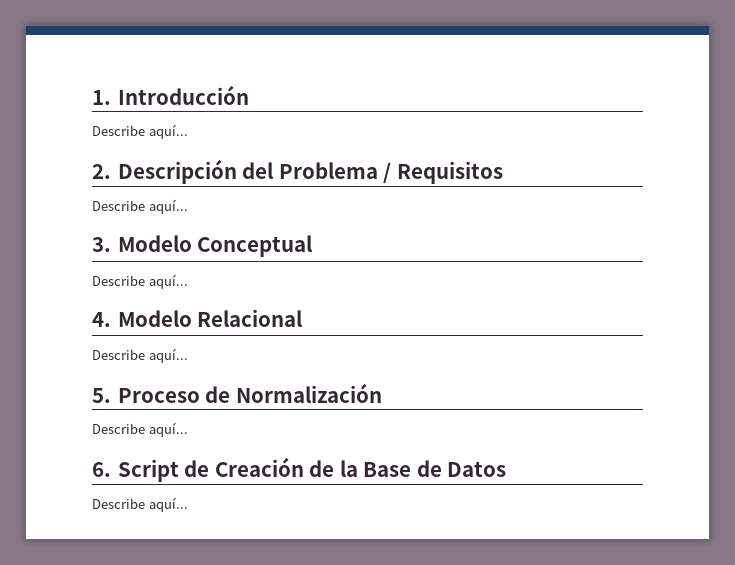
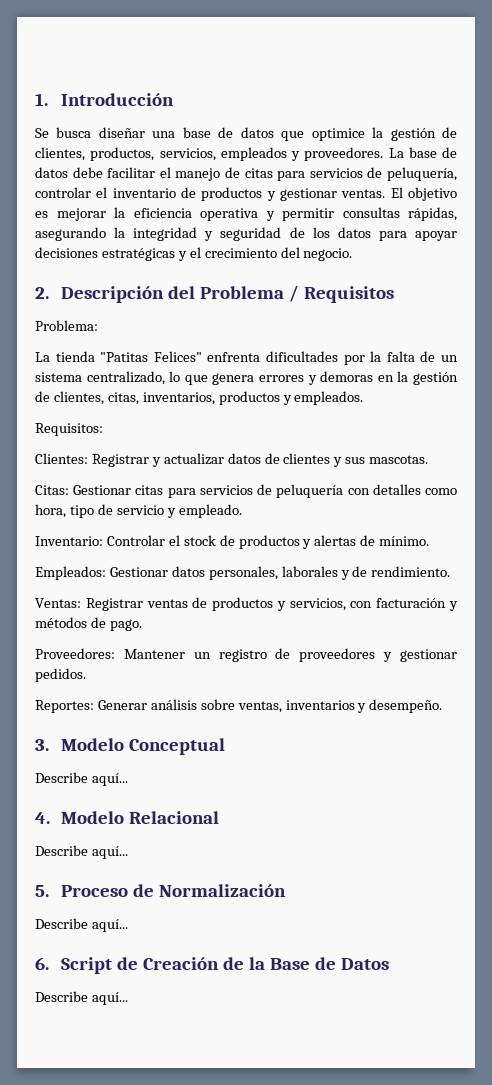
[92,124,188,139] Describe aquí... -> [35,127,457,141] [35,147,457,161] [35,167,458,181] [35,187,457,201] [35,207,457,221] [35,227,457,241] [35,247,353,261] Se busca diseñar una base de datos que optimice la gestión de clientes, productos, servicios, empleados y proveedores. La base de datos debe facilitar el manejo de citas para servicios de peluquería, controlar el inventario de productos y gestionar ventas. El objetivo es mejorar la eficiencia operativa y permitir consultas rápidas, asegurando la integridad y seguridad de los datos para apoyar decisiones estratégicas y el crecimiento del negocio.
[92,199,188,214] Describe aquí... -> [35,320,98,331] [35,351,459,365] [35,371,459,385] [35,391,364,405] [35,423,103,436] [35,453,429,467] [35,484,458,498] [35,504,242,518] [35,535,430,549] [35,566,451,580] [35,597,458,611] [35,617,142,631] [35,648,457,662] [35,668,86,682] [35,699,443,713] Problema: // La tienda "Patitas Felices" enfrenta dificultades por la falta de un sistema centralizado, lo que genera errores y demoras en la gestión de clientes, citas, inventarios, productos y empleados. // Requisitos: // Clientes: Registrar y actualizar datos de clientes y sus mascotas. // Citas: Gestionar citas para servicios de peluquería con detalles como hora, tipo de servicio y empleado. // Inventario: Controlar el stock de productos y alertas de mínimo. // Empleados: Gestionar datos personales, laborales y de rendimiento. // Ventas: Registrar ventas de productos y servicios, con facturación y métodos de pago. // Proveedores: Mantener un registro de proveedores y gestionar pedidos. // Reportes: Generar análisis sobre ventas, inventarios y desempeño.

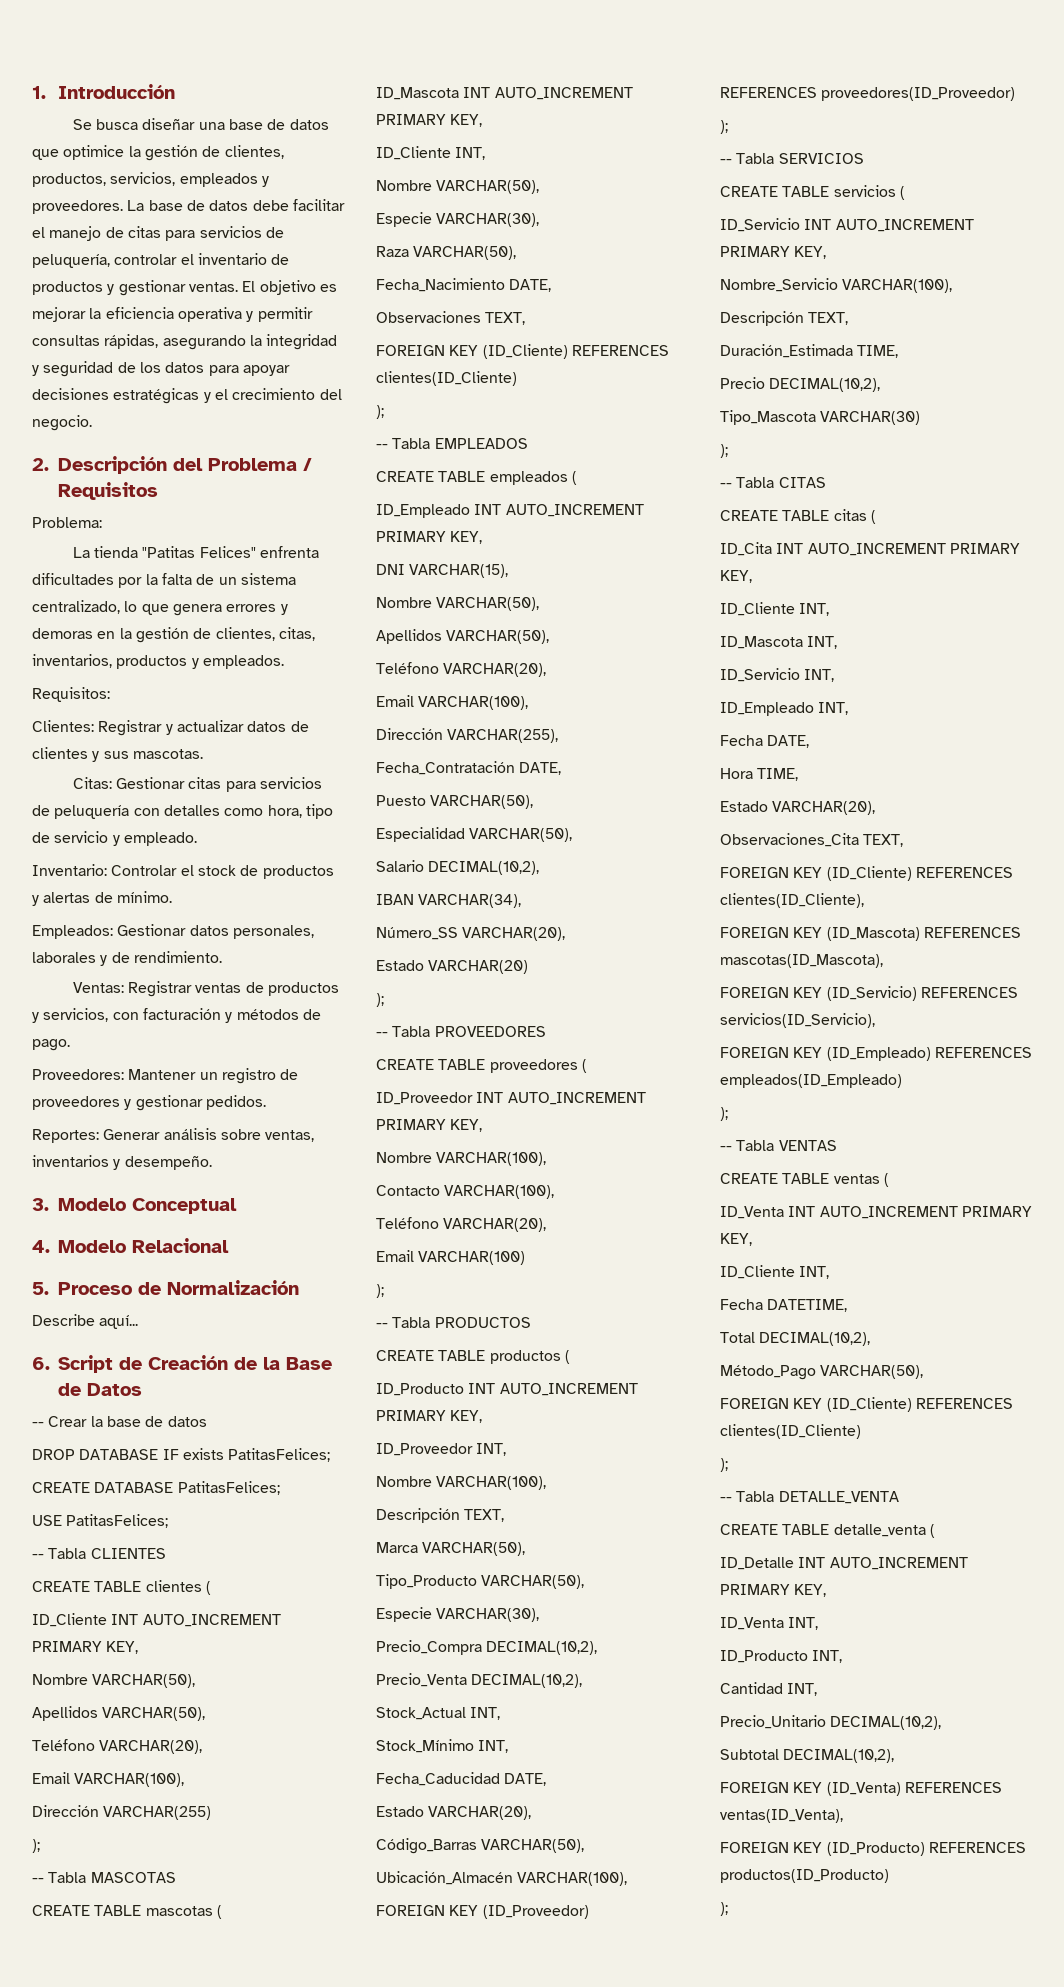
[35,772,128,786] // Describe aquí... -> (238, 1206) none
[35,845,128,859] // Describe aquí... -> (230, 1245) none
[35,991,128,1005] Describe aquí... -> [32,1416,207,1427] [32,1448,331,1462] [32,1481,280,1495] [32,1514,169,1528] [32,1548,166,1559] [32,1580,211,1595] [32,1613,281,1627] [32,1641,139,1654] [32,1674,196,1688] [32,1706,206,1721] [32,1739,203,1754] [32,1772,185,1787] [32,1805,212,1820] [32,1839,40,1853] [32,1872,176,1883] [32,1905,222,1919] [376,87,633,100] [376,114,483,127] [376,146,486,160] [376,180,540,194] [376,212,540,227] [376,246,517,260] [376,278,552,292] [376,311,526,325] [376,344,669,359] [376,371,517,386] [376,405,384,419] [376,438,528,449] [376,471,577,485] [376,504,644,518] [376,531,483,544] [376,564,509,578] [376,597,540,611] [376,629,550,644] [376,662,547,677] [376,695,529,710] [376,728,559,743] [376,761,562,775] [376,795,534,809] [376,827,573,842] [376,860,540,875] [376,894,522,908] [376,927,566,941] [376,960,529,974] [376,993,384,1007] [376,1026,546,1037] [376,1059,587,1073] [376,1092,646,1105] [376,1119,483,1132] [376,1152,547,1166] [376,1185,555,1199] [376,1217,547,1232] [376,1250,526,1265] [376,1284,384,1298] [376,1317,531,1328] [376,1350,570,1364] [376,1383,638,1396] [376,1410,483,1423] [376,1443,507,1456] [376,1476,547,1490] [376,1508,505,1523] [376,1542,526,1556] [376,1574,585,1589] [376,1607,540,1622] [376,1640,598,1655] [376,1673,583,1688] [376,1707,501,1720] [376,1739,509,1753] [376,1772,547,1786] [376,1806,532,1820] [376,1838,585,1854] [376,1871,628,1886] [376,1905,589,1919] [720,87,1016,101] [720,120,728,134] [720,153,864,164] [720,185,905,200] [720,218,974,232] [720,246,827,259] [720,278,953,293] [720,311,849,326] [720,344,899,358] [720,377,881,392] [720,410,921,425] [720,444,728,458] [720,477,826,488] [720,509,876,524] [720,542,1020,556] [720,570,752,583] [720,602,830,616] [720,636,838,649] [720,668,835,682] [720,702,849,716] [720,735,810,748] [720,768,799,781] [720,801,876,815] [720,833,904,847] [720,866,1013,881] [720,893,864,908] [720,927,1021,941] [720,954,883,968] [720,986,1018,1001] [720,1013,875,1028] [720,1047,1032,1061] [720,1074,902,1088] [720,1107,728,1121] [720,1140,837,1151] [720,1173,889,1187] [720,1206,1032,1219] [720,1233,752,1246] [720,1265,830,1279] [720,1299,848,1312] [720,1332,871,1346] [720,1365,924,1380] [720,1397,1013,1412] [720,1424,861,1439] [720,1458,728,1472] [720,1491,899,1504] [720,1524,935,1538] [720,1557,968,1570] [720,1584,827,1597] [720,1617,819,1630] [720,1650,843,1663] [720,1682,818,1696] [720,1715,942,1730] [720,1749,895,1763] [720,1782,1002,1796] [720,1809,843,1823] [720,1842,1026,1856] [720,1869,889,1883] [720,1902,728,1916] -- Crear la base de datos // DROP DATABASE IF exists PatitasFelices; // CREATE DATABASE PatitasFelices; // USE PatitasFelices; // -- Tabla CLIENTES // CREATE TABLE clientes ( // ID_Cliente INT AUTO_INCREMENT PRIMARY KEY, // Nombre VARCHAR(50), // Apellidos VARCHAR(50), // Teléfono VARCHAR(20), // Email VARCHAR(100), // Dirección VARCHAR(255) // ); // -- Tabla MASCOTAS // CREATE TABLE mascotas ( // ID_Mascota INT AUTO_INCREMENT PRIMARY KEY, // ID_Cliente INT, // Nombre VARCHAR(50), // Especie VARCHAR(30), // Raza VARCHAR(50), // Fecha_Nacimiento DATE, // Observaciones TEXT, // FOREIGN KEY (ID_Cliente) REFERENCES clientes(ID_Cliente) // ); // -- Tabla EMPLEADOS // CREATE TABLE empleados ( // ID_Empleado INT AUTO_INCREMENT PRIMARY KEY, // DNI VARCHAR(15), // Nombre VARCHAR(50), // Apellidos VARCHAR(50), // Teléfono VARCHAR(20), // Email VARCHAR(100), // Dirección VARCHAR(255), // Fecha_Contratación DATE, // Puesto VARCHAR(50), // Especialidad VARCHAR(50), // Salario DECIMAL(10,2), // IBAN VARCHAR(34), // Número_SS VARCHAR(20), // Estado VARCHAR(20) // ); // -- Tabla PROVEEDORES // CREATE TABLE proveedores ( // ID_Proveedor INT AUTO_INCREMENT PRIMARY KEY, // Nombre VARCHAR(100), // Contacto VARCHAR(100), // Teléfono VARCHAR(20), // Email VARCHAR(100) // ); // -- Tabla PRODUCTOS // CREATE TABLE productos ( // ID_Producto INT AUTO_INCREMENT PRIMARY KEY, // ID_Proveedor INT, // Nombre VARCHAR(100), // Descripción TEXT, // Marca VARCHAR(50), // Tipo_Producto VARCHAR(50), // Especie VARCHAR(30), // Precio_Compra DECIMAL(10,2), // Precio_Venta DECIMAL(10,2), // Stock_Actual INT, // Stock_Mínimo INT, // Fecha_Caducidad DATE, // Estado VARCHAR(20), // Código_Barras VARCHAR(50), // Ubicación_Almacén VARCHAR(100), // FOREIGN KEY (ID_Proveedor) REFERENCES proveedores(ID_Proveedor) // ); // -- Tabla SERVICIOS // CREATE TABLE servicios ( // ID_Servicio INT AUTO_INCREMENT PRIMARY KEY, // Nombre_Servicio VARCHAR(100), // Descripción TEXT, // Duración_Estimada TIME, // Precio DECIMAL(10,2), // Tipo_Mascota VARCHAR(30) // ); // -- Tabla CITAS // CREATE TABLE citas ( // ID_Cita INT AUTO_INCREMENT PRIMARY KEY, // ID_Cliente INT, // ID_Mascota INT, // ID_Servicio INT, // ID_Empleado INT, // Fecha DATE, // Hora TIME, // Estado VARCHAR(20), // Observaciones_Cita TEXT, // FOREIGN KEY (ID_Cliente) REFERENCES clientes(ID_Cliente), // FOREIGN KEY (ID_Mascota) REFERENCES mascotas(ID_Mascota), // FOREIGN KEY (ID_Servicio) REFERENCES servicios(ID_Servicio), // FOREIGN KEY (ID_Empleado) REFERENCES empleados(ID_Empleado) // ); // -- Tabla VENTAS // CREATE TABLE ventas ( // ID_Venta INT AUTO_INCREMENT PRIMARY KEY, // ID_Cliente INT, // Fecha DATETIME, // Total DECIMAL(10,2), // Método_Pago VARCHAR(50), // FOREIGN KEY (ID_Cliente) REFERENCES clientes(ID_Cliente) // ); // -- Tabla DETALLE_VENTA // CREATE TABLE detalle_venta ( // ID_Detalle INT AUTO_INCREMENT PRIMARY KEY, // ID_Venta INT, // ID_Producto INT, // Cantidad INT, // Precio_Unitario DECIMAL(10,2), // Subtotal DECIMAL(10,2), // FOREIGN KEY (ID_Venta) REFERENCES ventas(ID_Venta), // FOREIGN KEY (ID_Producto) REFERENCES productos(ID_Producto) // );

